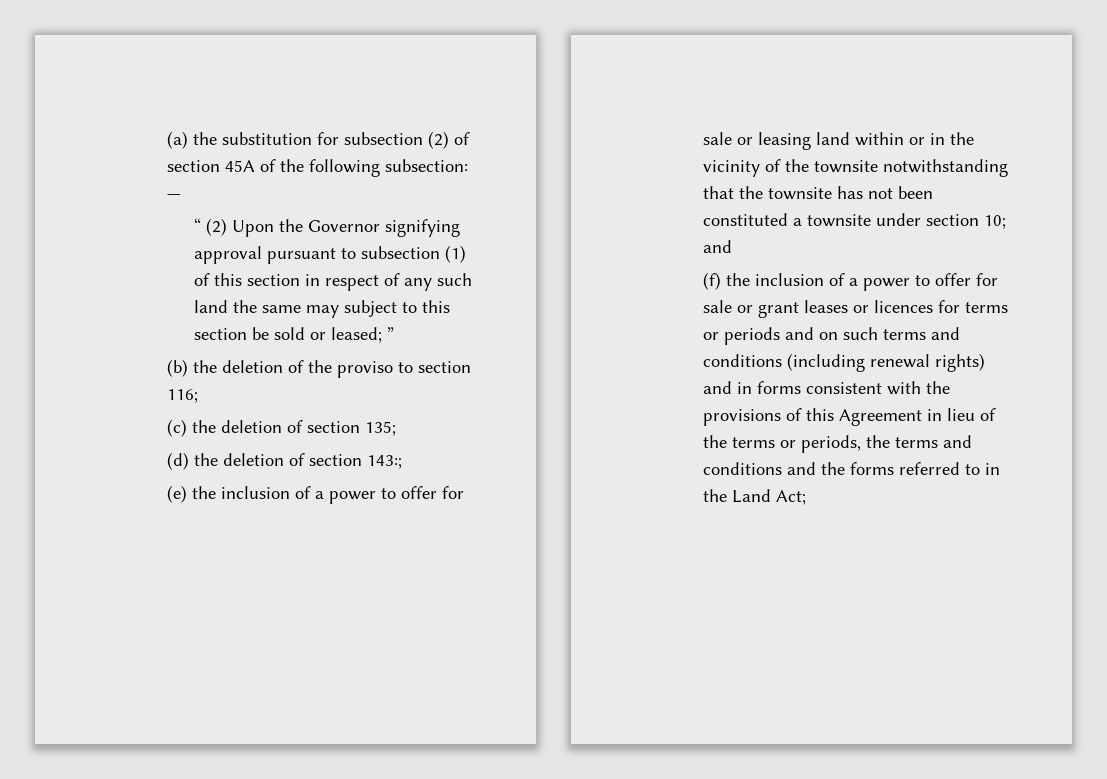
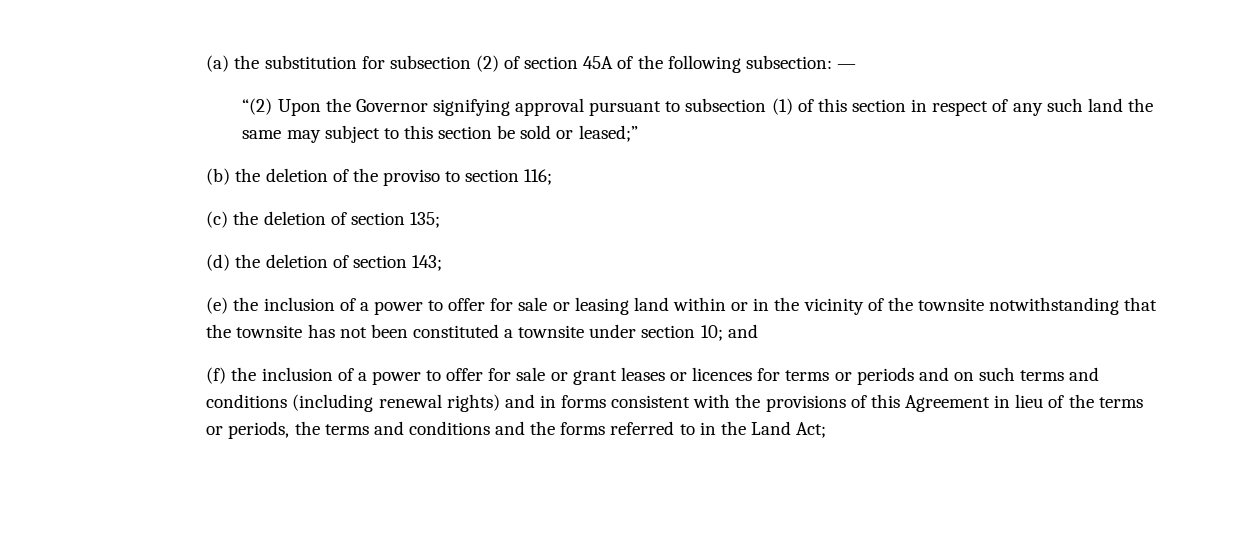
[193,218,227,236] “ (2) -> [242,98,273,115] “(2)
[330,327,394,343] leased; ” -> [578,125,638,142] leased;”
[367,455,403,469] 143:; -> [411,255,442,271] 143;

